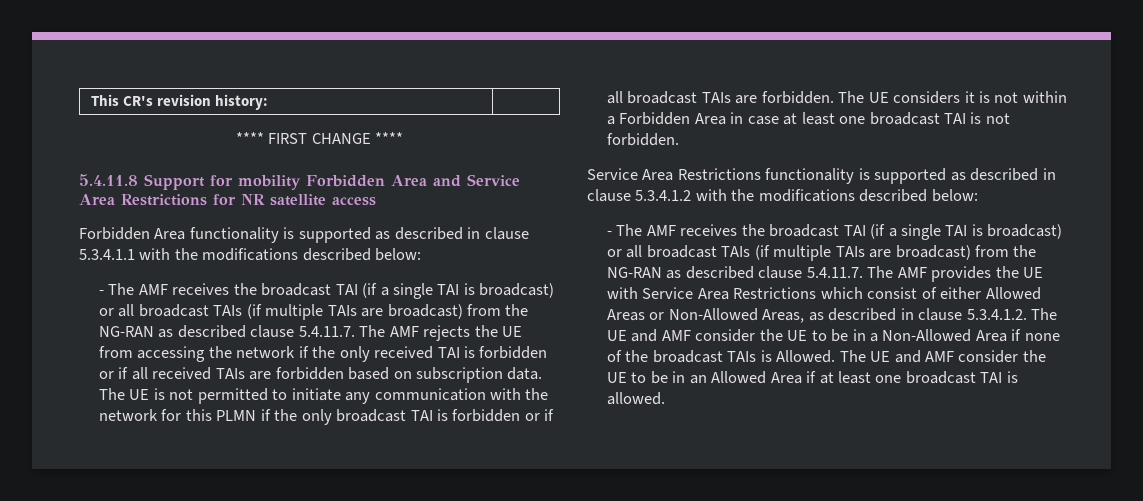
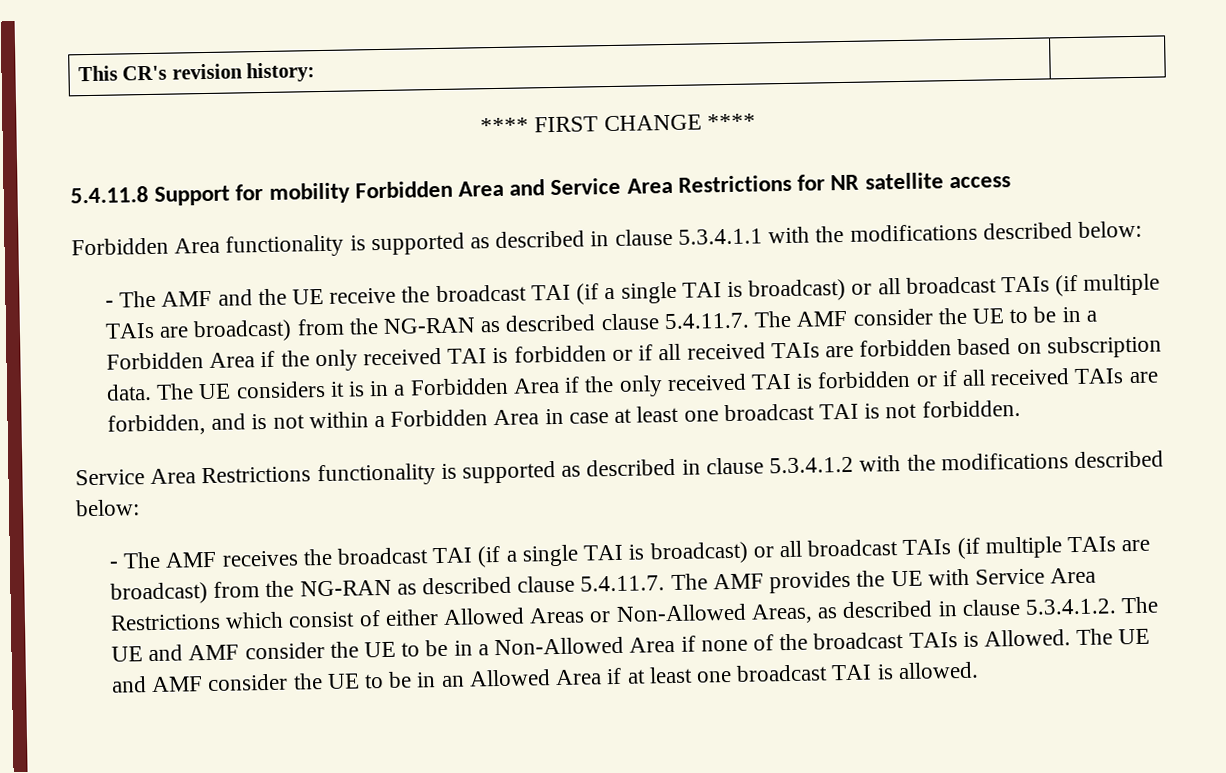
[172,283,230,295] receives -> [217,287,397,306] and the UE receive
[423,325,523,341] [98,346,296,362] rejects the UE from accessing the network -> [852,306,1097,326] [106,352,256,370] consider the UE to be in a Forbidden Area
[153,388,549,404] [98,409,555,425] [606,91,975,104] is not permitted to initiate any communication with the network for this PLMN if the only broadcast TAI is forbidden or if all broadcast TAIs are forbidden. The UE considers it -> [235,368,1159,399] [107,413,247,436] considers it is in a Forbidden Area if the only received TAI is forbidden or if all received TAIs are forbidden, and

